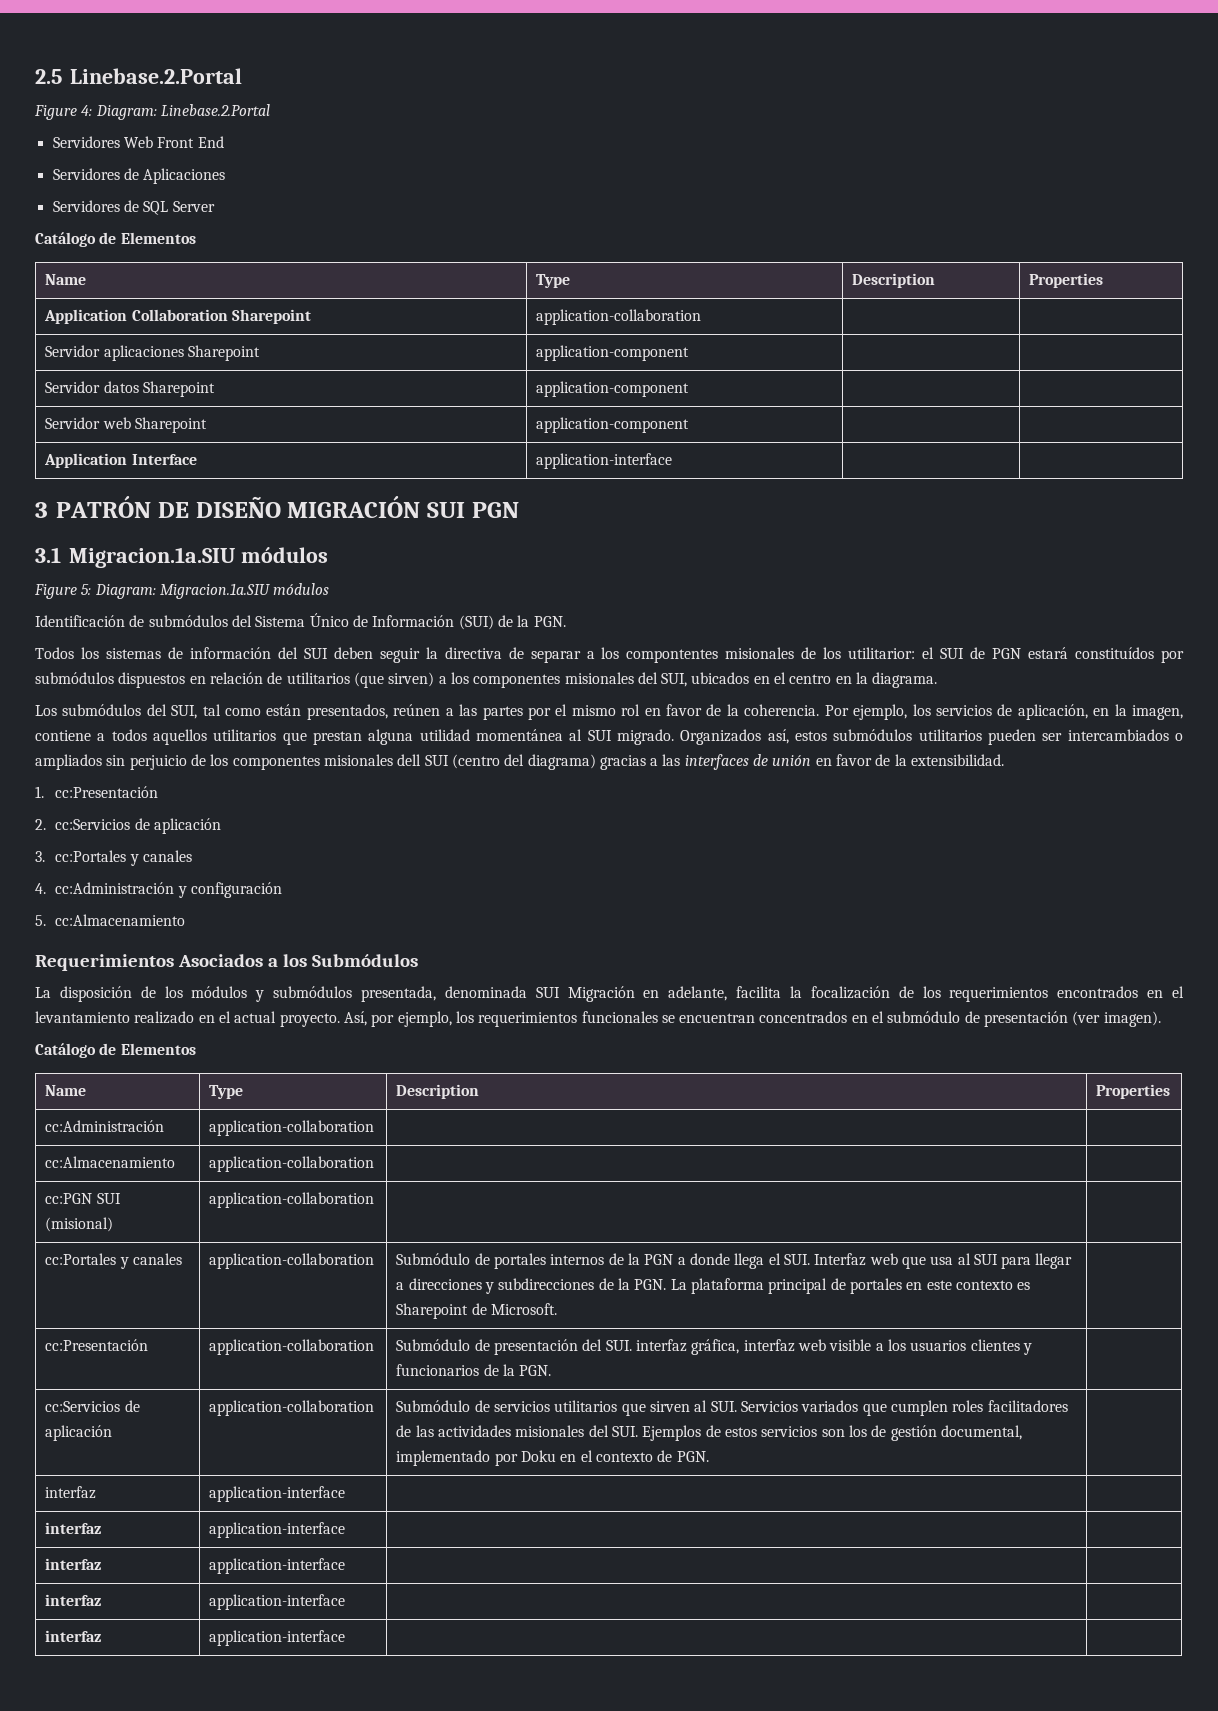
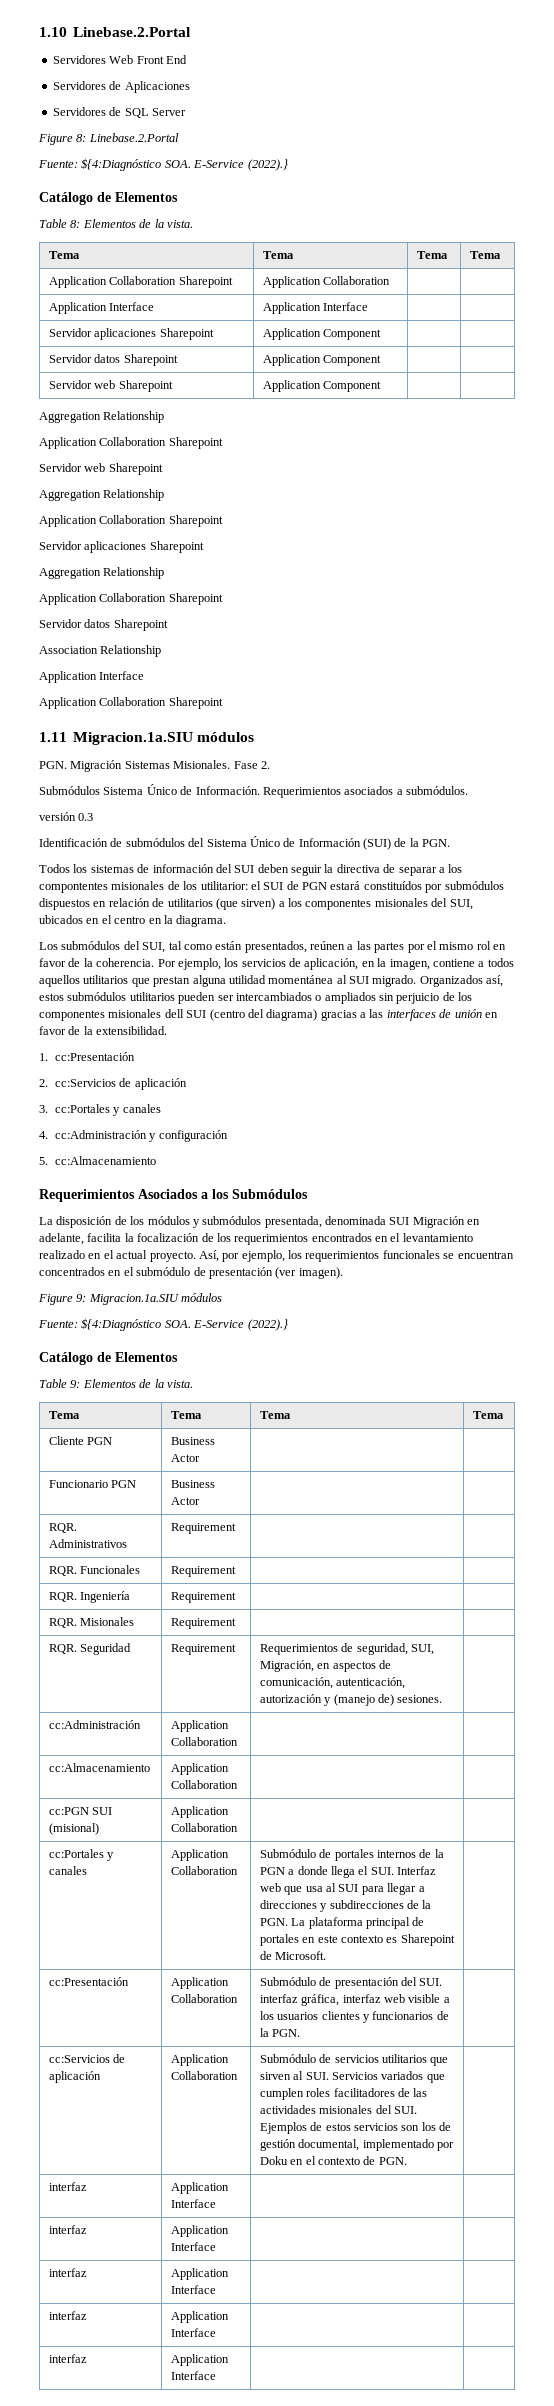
[35,68,242,84] [34,104,270,120] 2.5 Linebase.2.Portal // Figure 4: Diagram: Linebase.2.Portal -> [39,27,192,37] 1.10 Linebase.2.Portal
[35,232,196,247] [45,274,87,285] [536,274,571,288] [852,273,936,288] [1029,273,1104,288] [44,309,312,324] [536,309,702,325] Catálogo de Elementos // Name | Type | Description | Properties // Application Collaboration Sharepoint | application-collaboration -> [38,133,179,145] [38,158,288,171] [39,192,178,205] [39,219,193,228] [48,251,80,259] [262,251,294,259] [416,251,448,259] [469,251,501,259] [48,276,233,288] [262,276,391,288] [48,302,155,314] [262,302,369,314] Figure 8: Linebase.2.Portal // Fuente: ${4:Diagnóstico SOA. E-Service (2022).} // Catálogo de Elementos // Table 8: Elementos de la vista. // Tema | Tema | Tema | Tema // Application Collaboration Sharepoint | Application Collaboration | | // Application Interface | Application Interface
[536,345,690,361] application-component -> [262,328,382,340] Application Component
[536,381,690,397] application-component -> [262,354,382,366] Application Component
[536,417,690,433] [44,453,197,468] [536,453,673,469] [35,496,519,518] [35,547,328,568] [34,583,330,599] application-component | | // Application Interface | application-interface | | // 3 PATRÓN DE DISEÑO MIGRACIÓN SUI PGN // 3.1 Migracion.1a.SIU módulos // Figure 5: Diagram: Migracion.1a.SIU módulos -> [262,380,382,392] [39,411,165,423] [39,437,223,449] [39,463,163,475] [39,489,165,501] [39,515,223,527] [39,541,204,553] [39,567,165,579] [39,593,223,605] [39,619,168,631] [39,645,162,657] [39,671,145,683] [39,697,223,709] [39,732,255,745] [39,760,270,772] [39,784,468,798] [39,812,94,821] Application Component | | // Aggregation Relationship // Application Collaboration Sharepoint // Servidor web Sharepoint // Aggregation Relationship // Application Collaboration Sharepoint // Servidor aplicaciones Sharepoint // Aggregation Relationship // Application Collaboration Sharepoint // Servidor datos Sharepoint // Association Relationship // Application Interface // Application Collaboration Sharepoint // 1.11 Migracion.1a.SIU módulos // PGN. Migración Sistemas Misionales. Fase 2. // Submódulos Sistema Único de Información. Requerimientos asociados a submódulos. // versión 0.3
[35,1043,196,1058] [45,1085,87,1096] [209,1085,244,1099] [396,1084,480,1099] [1096,1084,1171,1099] Catálogo de Elementos // Name | Type | Description | Properties -> [38,1293,223,1305] [38,1318,288,1331] [39,1352,178,1365] [39,1379,193,1388] [48,1411,80,1419] [170,1411,202,1419] [259,1411,291,1419] [472,1411,504,1419] [48,1436,113,1445] [170,1437,215,1445] [170,1454,200,1462] [48,1480,137,1488] [170,1480,215,1488] [170,1497,200,1505] [48,1523,77,1533] [48,1539,127,1548] [170,1523,236,1534] [48,1565,141,1576] [170,1566,236,1577] [48,1591,131,1603] [170,1592,236,1603] [48,1617,135,1628] [170,1618,236,1629] [48,1643,132,1655] [170,1644,236,1655] [259,1643,435,1655] [259,1660,392,1672] [259,1677,406,1689] [259,1694,443,1706] Figure 9: Migracion.1a.SIU módulos // Fuente: ${4:Diagnóstico SOA. E-Service (2022).} // Catálogo de Elementos // Table 9: Elementos de la vista. // Tema | Tema | Tema | Tema // Cliente PGN | Business Actor | | // Funcionario PGN | Business Actor | | // RQR. Administrativos | Requirement | | // RQR. Funcionales | Requirement | | // RQR. Ingeniería | Requirement | | // RQR. Misionales | Requirement | | // RQR. Seguridad | Requirement | Requerimientos de seguridad, SUI, Migración, en aspectos de comunicación, autenticación, autorización y (manejo de) sesiones. |
[209,1120,375,1136] application-collaboration -> [170,1720,229,1732] [170,1737,238,1746] Application Collaboration
[209,1156,375,1172] application-collaboration -> [170,1763,229,1775] [170,1780,238,1789] Application Collaboration
[209,1192,375,1208] application-collaboration -> [170,1806,229,1818] [170,1823,238,1832] Application Collaboration
[209,1253,375,1269] application-collaboration -> [170,1849,229,1861] [170,1866,238,1875] Application Collaboration
[209,1339,375,1355] application-collaboration -> [170,1977,229,1989] [170,1994,238,2003] Application Collaboration
[209,1400,375,1416] application-collaboration -> [170,2054,229,2066] [170,2071,238,2080] Application Collaboration
[209,1486,346,1502] [45,1522,102,1534] [209,1522,346,1538] [45,1558,102,1570] [209,1558,346,1574] [45,1594,102,1606] [209,1594,346,1610] [45,1630,102,1642] [209,1630,346,1646] application-interface | | // interfaz | application-interface | | // interfaz | application-interface | | // interfaz | application-interface | | // interfaz | application-interface -> [170,2182,229,2194] [170,2199,216,2208] [48,2225,87,2234] [170,2225,229,2237] [170,2242,216,2251] [48,2268,87,2277] [170,2268,229,2280] [170,2285,216,2294] [48,2311,87,2320] [170,2311,229,2323] [170,2328,216,2337] [48,2354,87,2363] [170,2354,229,2366] [170,2371,216,2380] Application Interface | | // interfaz | Application Interface | | // interfaz | Application Interface | | // interfaz | Application Interface | | // interfaz | Application Interface

